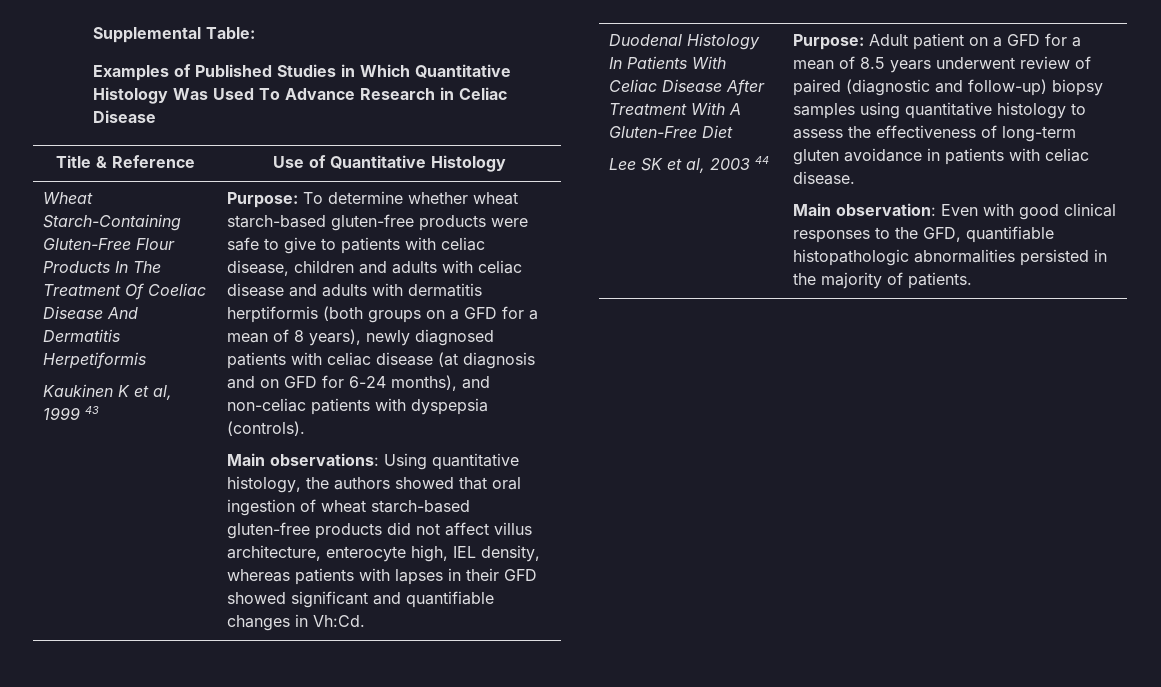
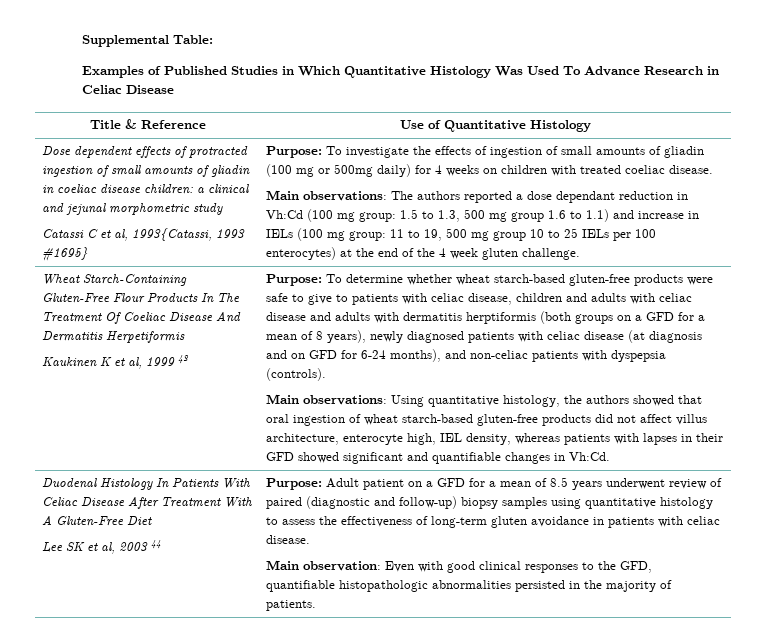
(506, 163) none -> [41,146,248,158] [41,165,250,177] [41,184,249,194] [41,203,223,215] [41,228,245,241] [41,247,88,261] [265,146,704,158] [265,164,713,177] [265,190,688,203] [265,209,699,222] [265,228,656,241] [265,247,580,260] // Dose dependent effects of protracted ingestion of small amounts of gliadin in coeliac disease children: a clinical and jejunal morphometric study // Catassi C et al, 1993{Catassi, 1993 #1695} | Purpose: To investigate the effects of ingestion of small amounts of gliadin (100 mg or 500mg daily) for 4 weeks on children with treated coeliac disease. // Main observations: The authors reported a dose dependant reduction in Vh:Cd (100 mg group: 1.5 to 1.3, 500 mg group 1.6 to 1.1) and increase in IELs (100 mg group: 11 to 19, 500 mg group 10 to 25 IELs per 100 enterocytes) at the end of the 4 week gluten challenge.

